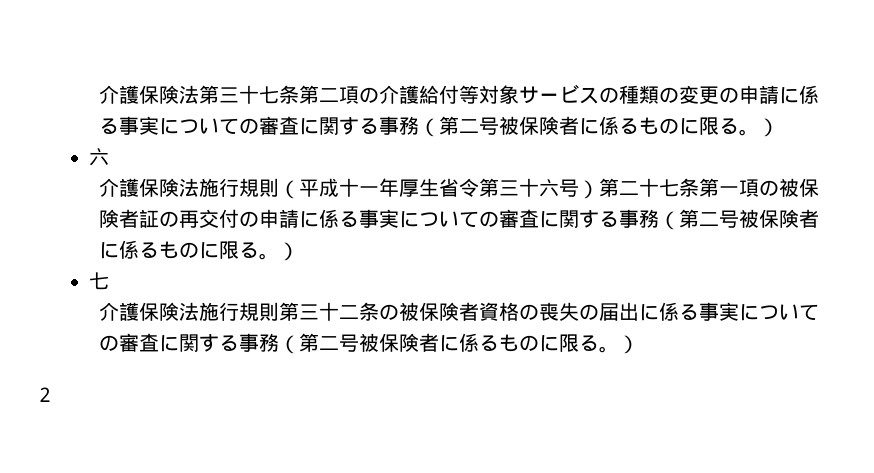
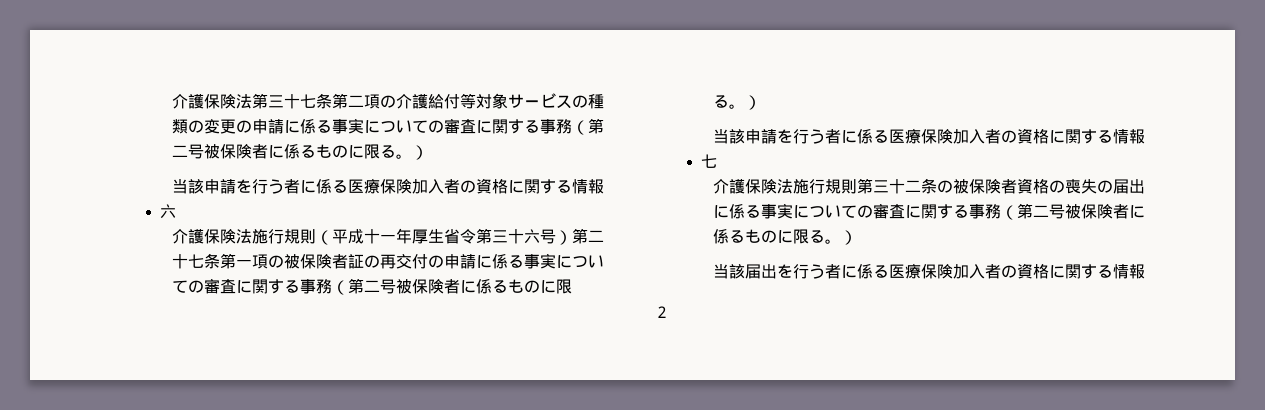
(780, 127) none -> [172,178,605,194] // 当該申請を行う者に係る医療保険加入者の資格に関する情報
(300, 251) none -> [713,128,1146,144] // 当該申請を行う者に係る医療保険加入者の資格に関する情報
(640, 344) none -> [713,263,1146,279] // 当該届出を行う者に係る医療保険加入者の資格に関する情報

